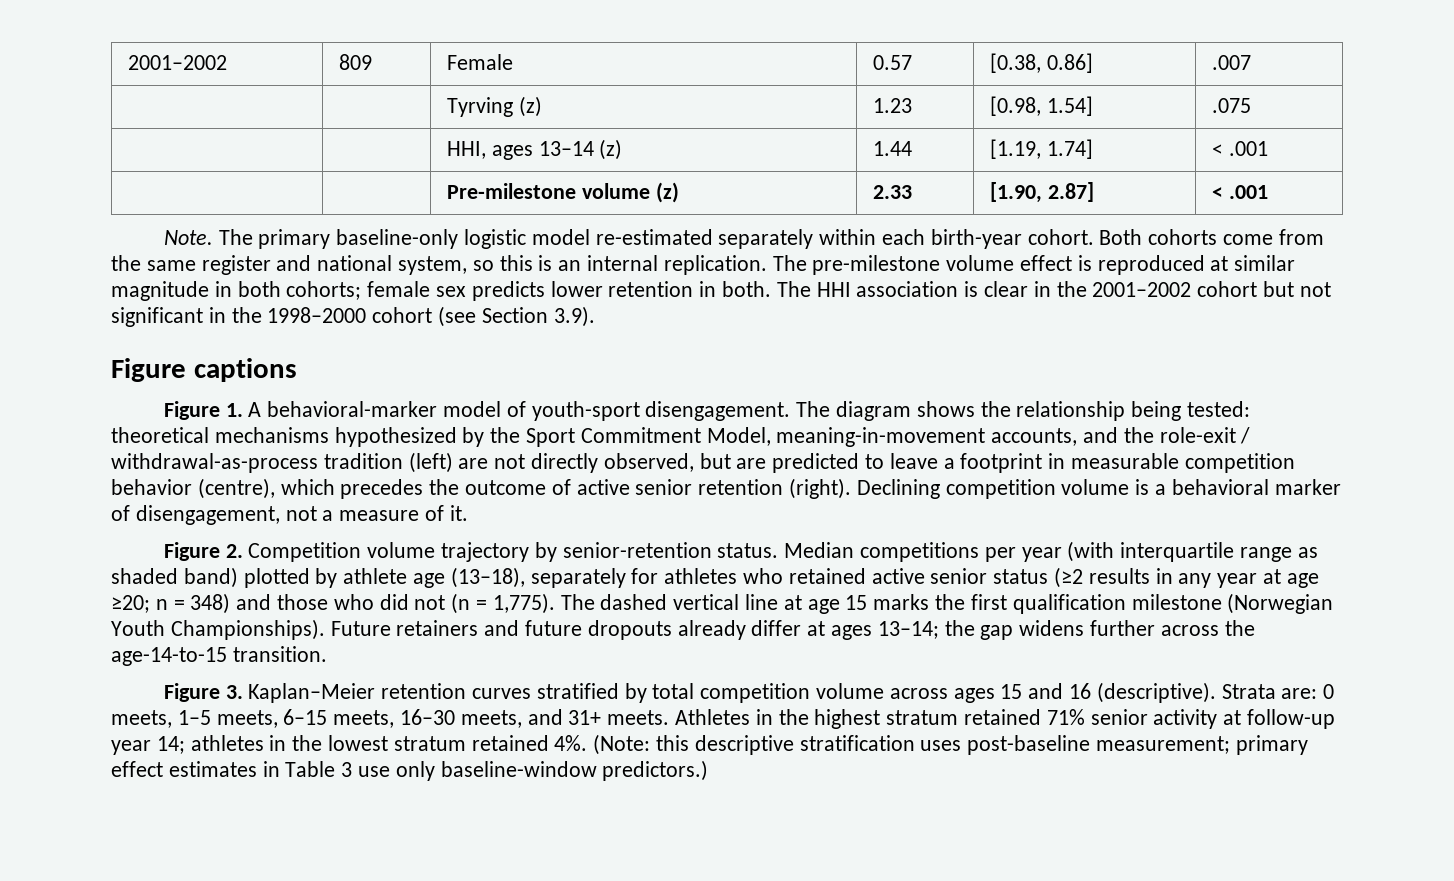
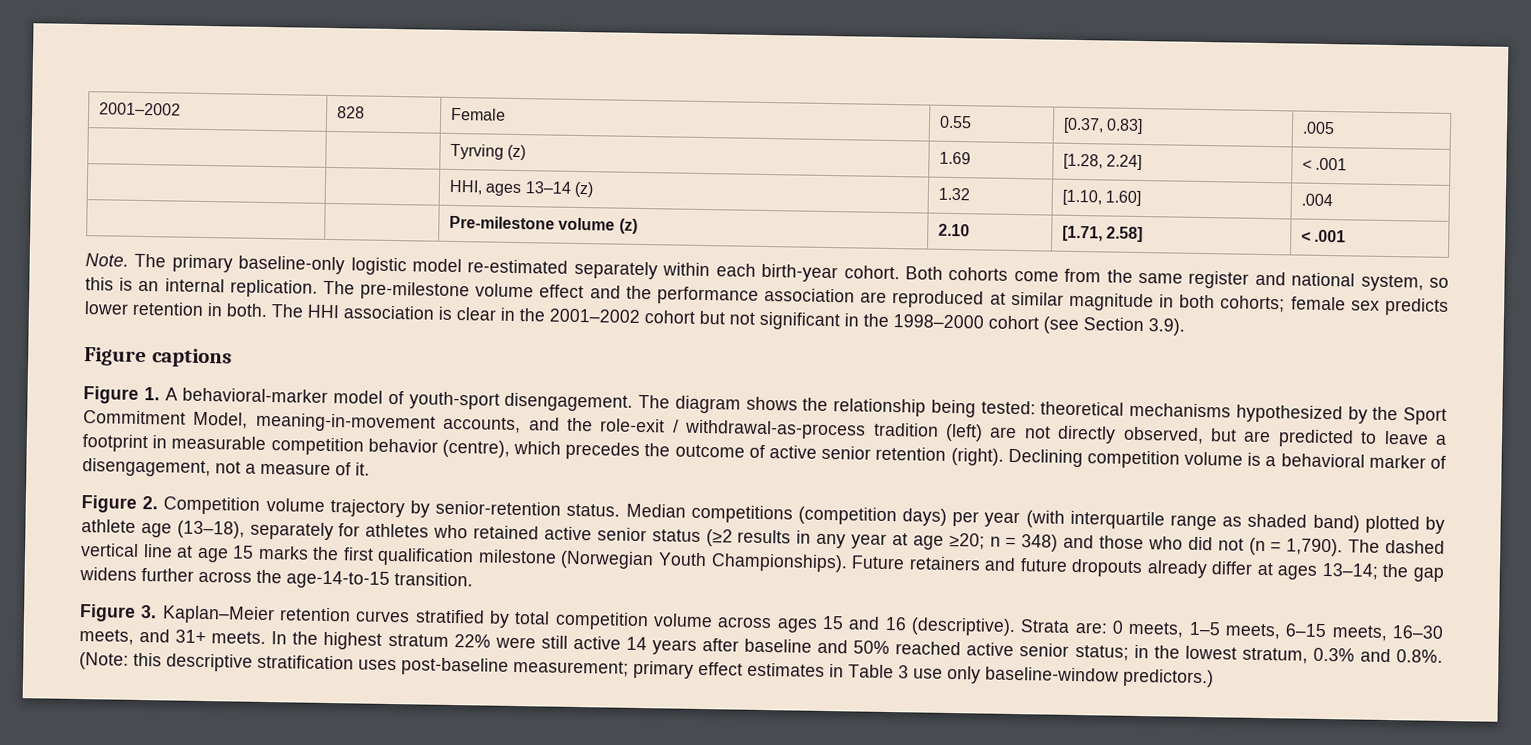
[339,54,373,70] 809 -> [337,106,366,119] 828
[873,55,913,70] [990,53,1093,73] [1212,55,1252,70] [447,96,542,117] [873,98,913,113] [990,96,1093,116] [1212,98,1252,113] 0.57 | [0.38, 0.86] | .007 // | | Tyrving (z) | 1.23 | [0.98, 1.54] | .075 -> [939,115,973,129] [1063,117,1144,135] [1302,121,1336,135] [450,143,527,161] [939,151,972,165] [1063,153,1143,171] [1302,157,1348,171] 0.55 | [0.37, 0.83] | .005 // | | Tyrving (z) | 1.69 | [1.28, 2.24] | < .001
[873,141,913,156] [990,139,1093,159] [1212,141,1268,156] 1.44 | [1.19, 1.74] | < .001 -> [938,187,971,201] [1062,189,1142,207] [1301,193,1334,207] 1.32 | [1.10, 1.60] | .004
[873,185,913,199] [990,182,1094,203] 2.33 | [1.90, 2.87] -> [938,223,971,237] [1062,225,1144,243] 2.10 | [1.71, 2.58]
[1077,255,1092,271] is -> [589,285,888,305] and the performance association are
(980, 552) none -> [797,506,948,526] (competition days)
[492,593,555,614] 1,775). -> [1286,538,1344,557] 1,790).
[675,709,773,725] Athletes in -> [271,631,288,645] In
[964,709,1336,729] [111,735,588,755] retained 71% senior activity at follow-up year 14; athletes in the lowest stratum retained 4%. -> [453,634,1444,664] 22% were still active 14 years after baseline and 50% reached active senior status; in the lowest stratum, 0.3% and 0.8%.

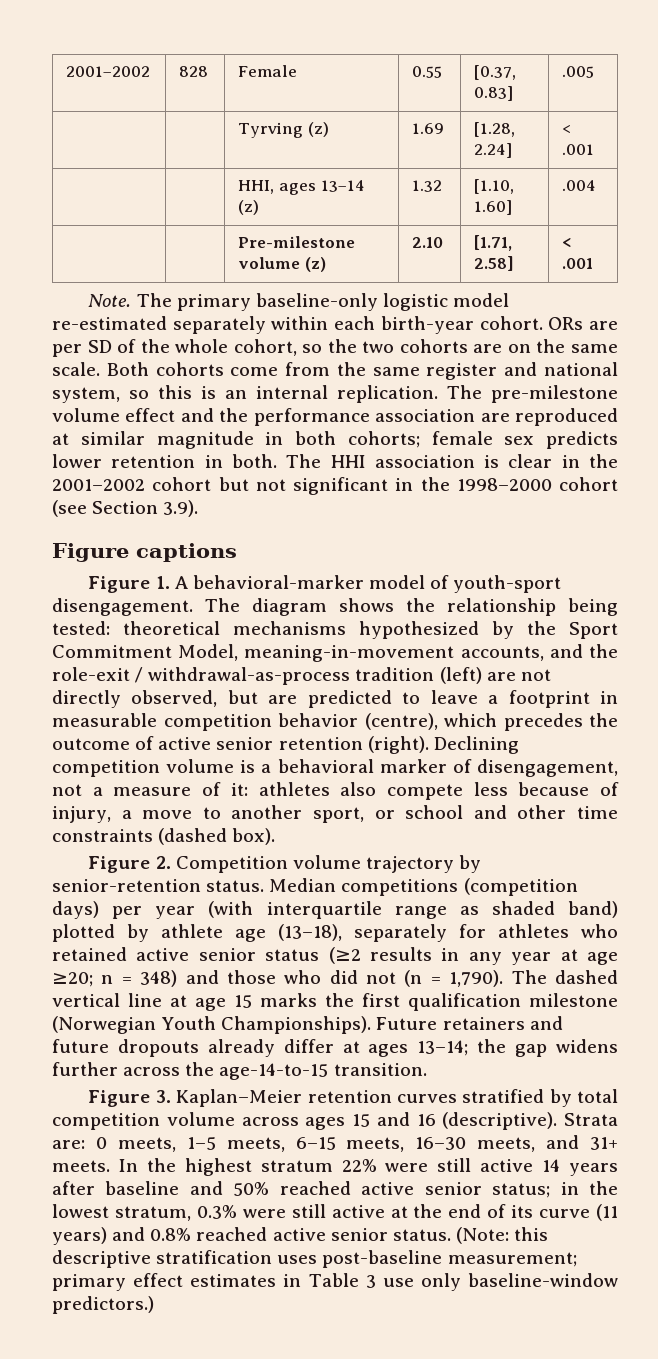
(900, 272) none -> [548,317,618,330] [52,339,619,357] [52,362,100,376] ORs are per SD of the whole cohort, so the two cohorts are on the same scale.
[355,462,370,476] it. -> [230,782,619,800] [52,805,619,823] [52,828,276,845] it: athletes also compete less because of injury, a move to another sport, or school and other time constraints (dashed box).
[1359,648,1444,663] and 0.8%. -> [242,1204,619,1221] [52,1227,451,1245] were still active at the end of its curve (11 years) and 0.8% reached active senior status.

